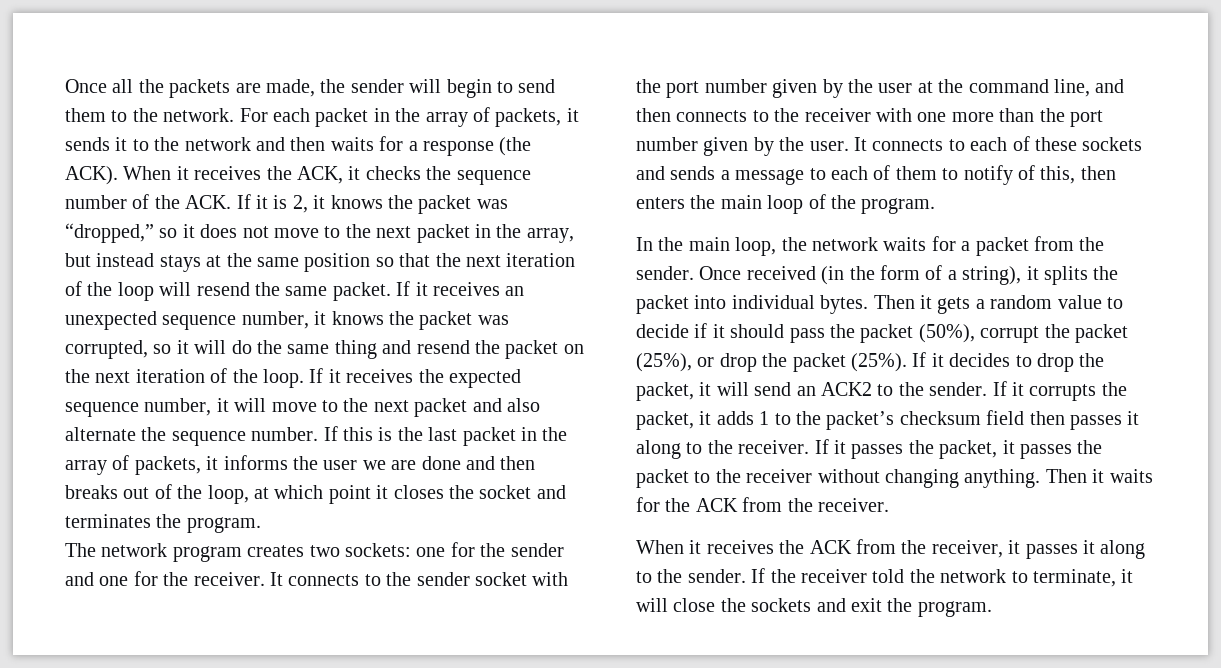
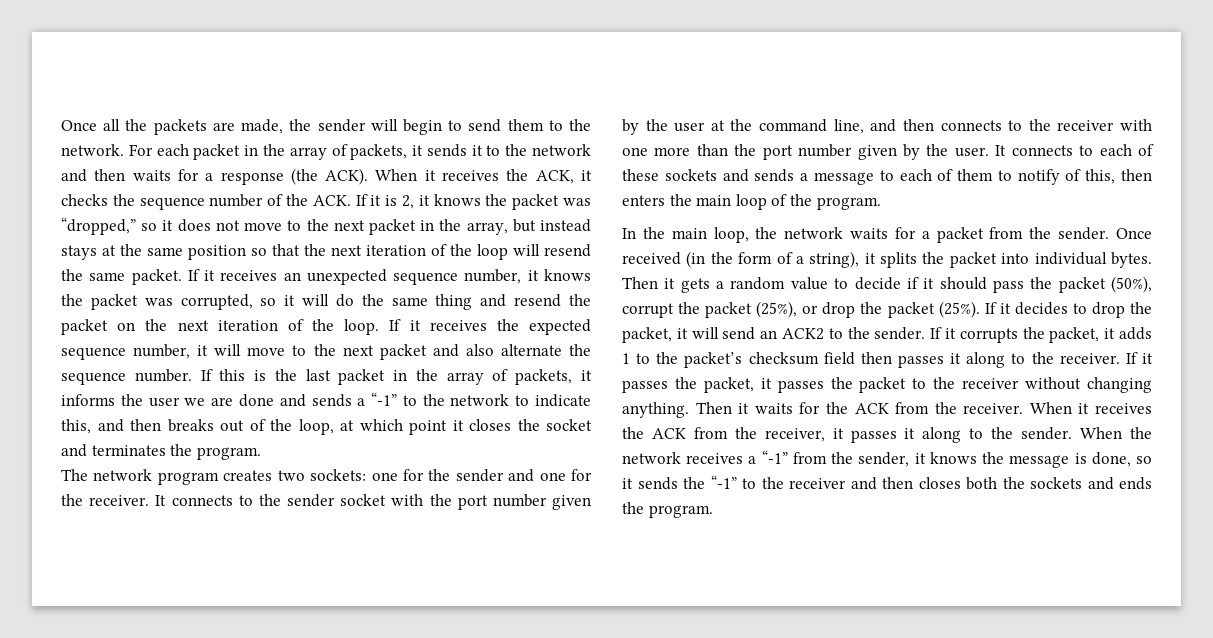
(495, 463) none -> [311,392,591,407] [61,419,124,434] sends a “-1” to the network to indicate this, and
(889, 505) // -> (1024, 408) none
[751,568,1134,587] [636,598,716,612] If the receiver told the network to terminate, it will close -> [1080,427,1152,439] [622,450,1152,468] [622,475,997,490] When the network receives a “-1” from the sender, it knows the message is done, so it sends the “-1” to the receiver and then closes both
[851,598,882,612] exit -> [1119,477,1152,490] ends

